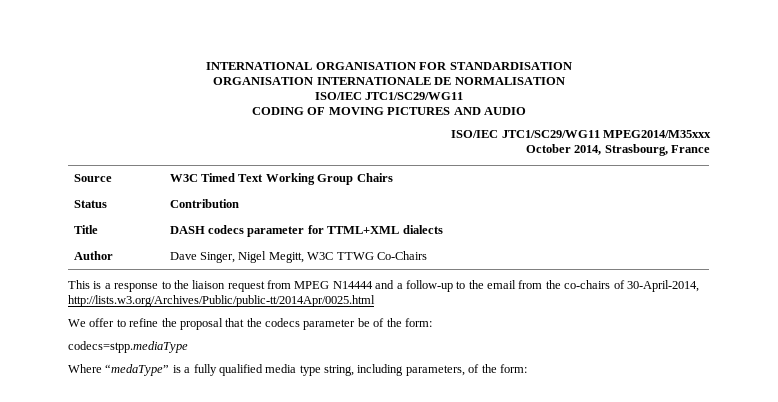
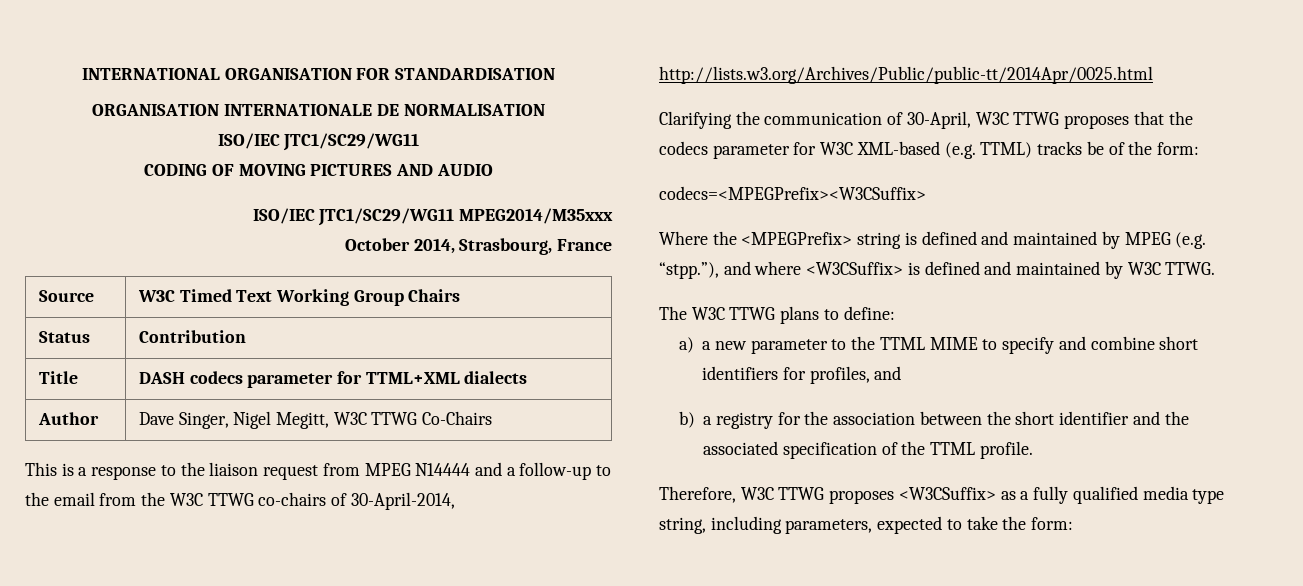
(561, 284) none -> [169,493,254,506] W3C TTWG
[68,318,356,330] We offer to refine the proposal that the codecs parameter -> [659,111,1193,129] [659,141,1083,159] Clarifying the communication of 30-April, W3C TTWG proposes that the codecs parameter for W3C XML-based (e.g. TTML) tracks
[68,341,188,353] codecs=stpp.mediaType -> [659,186,926,200] codecs=<MPEGPrefix><W3CSuffix>
[105,364,181,376] “medaType” is -> [712,231,1207,249] [659,261,1216,279] [659,306,895,324] [678,336,1199,354] [702,366,902,384] [678,411,1189,429] [703,441,1033,459] [659,486,1016,504] the <MPEGPrefix> string is defined and maintained by MPEG (e.g. “stpp.”), and where <W3CSuffix> is defined and maintained by W3C TTWG. // The W3C TTWG plans to define: // a) a new parameter to the TTML MIME to specify and combine short identifiers for profiles, and // b) a registry for the association between the short identifier and the associated specification of the TTML profile. // Therefore, W3C TTWG proposes <W3CSuffix> as
[468,364,480,373] of -> [877,516,998,534] expected to take

